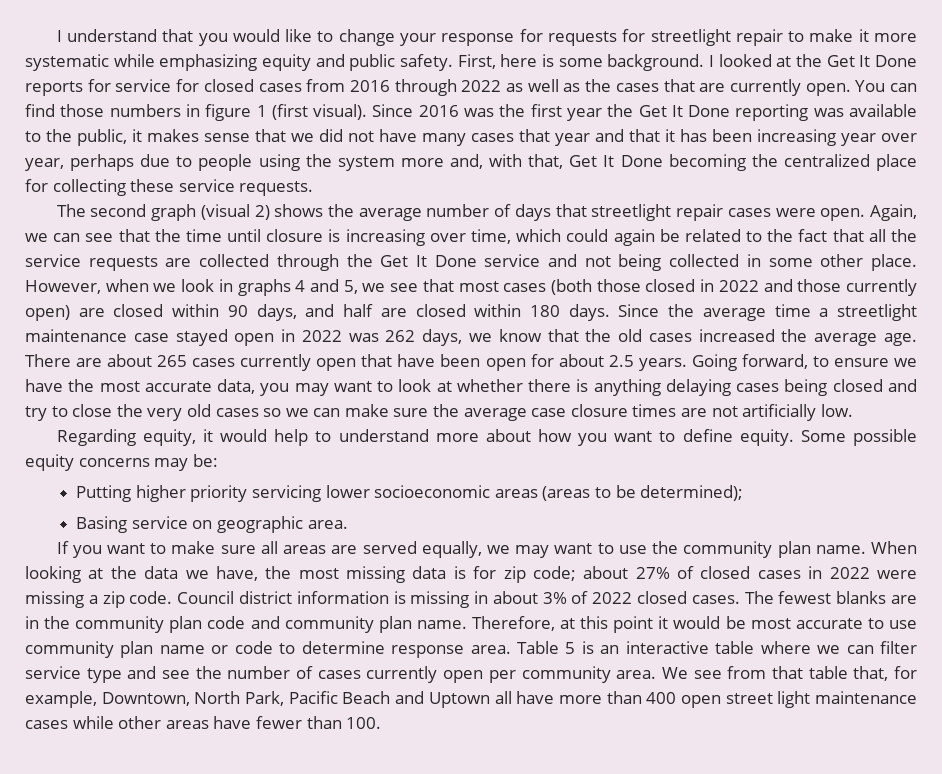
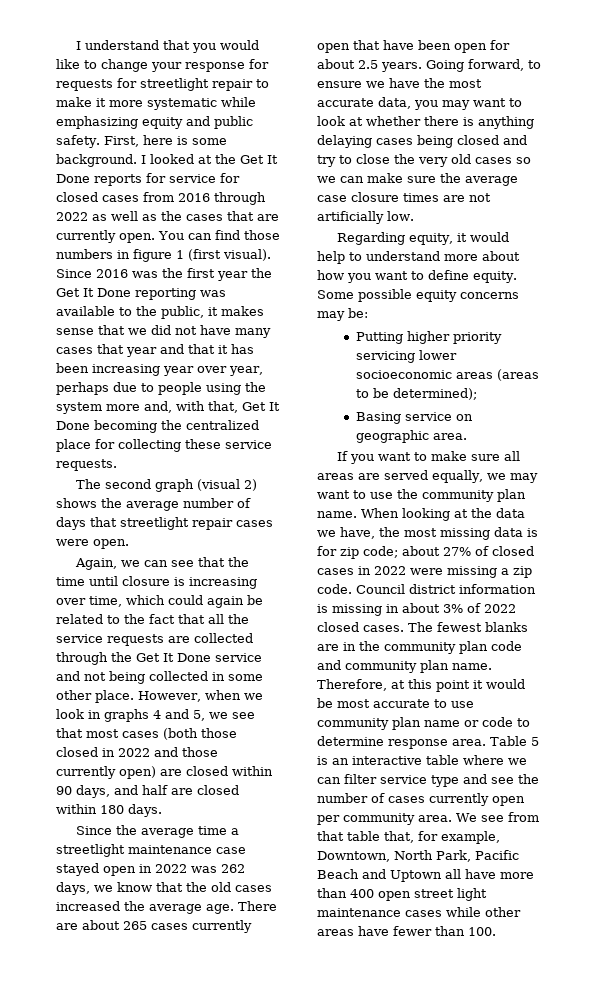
(866, 214) none -> (129, 544) //
(610, 312) none -> (162, 810) //

